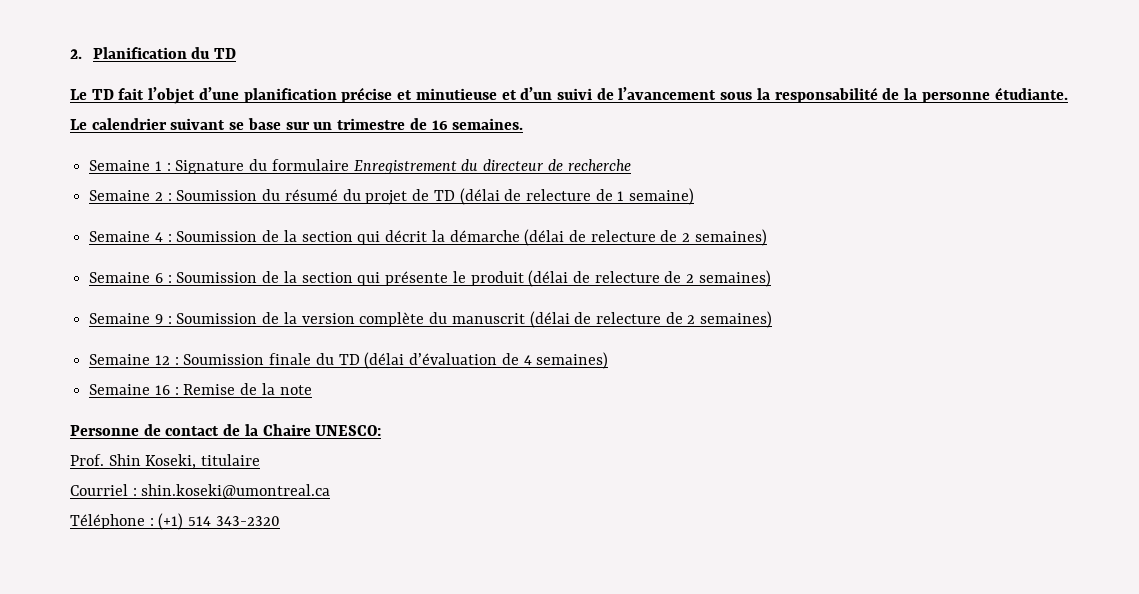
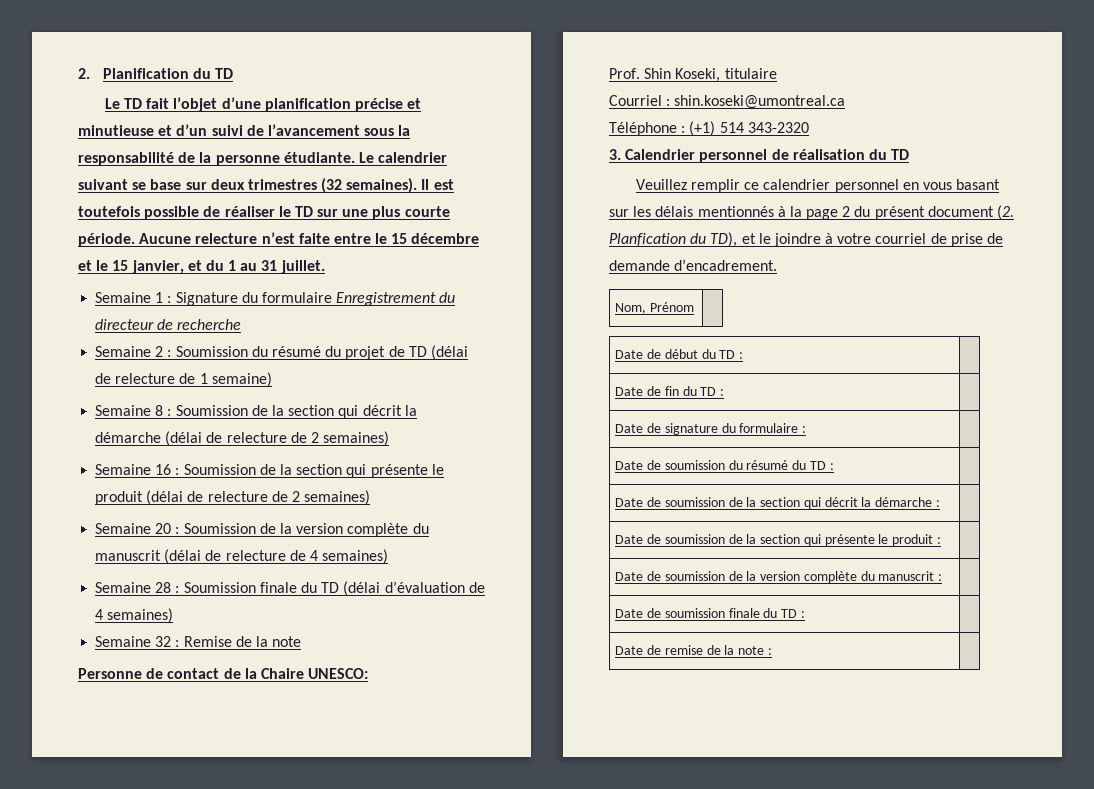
[313,118,524,130] un trimestre de 16 semaines. -> [210,178,454,193] [78,206,450,220] [78,232,480,247] [78,260,325,274] deux trimestres (32 semaines). Il est toutefois possible de réaliser le TD sur une plus courte période. Aucune relecture n’est faite entre le 15 décembre et le 15 janvier, et du 1 au 31 juillet.
[154,232,163,242] 4 -> [155,405,164,416] 8
[154,273,163,283] 6 -> [155,464,172,475] 16
[154,314,163,324] 9 -> [155,523,172,534] 20
[687,311,773,328] [89,354,170,365] 2 semaines) // Semaine 12 -> [309,549,389,564] [95,582,172,593] 4 semaines) // Semaine 28
[154,385,170,395] 16 -> [155,636,172,647] 32
(280, 521) none -> [609,149,910,163] [635,179,1001,193] [609,205,1015,220] [609,232,1004,247] [609,259,778,271] [615,302,695,314] [615,349,744,359] [615,386,725,396] [615,423,807,435] [615,460,834,470] [615,497,941,509] [615,534,942,546] [615,571,943,583] [615,608,805,618] [615,645,772,655] // 3. Calendrier personnel de réalisation du TD // Veuillez remplir ce calendrier personnel en vous basant sur les délais mentionnés à la page 2 du présent document (2. Planfication du TD), et le joindre à votre courriel de prise de demande d’encadrement. // Nom, Prénom | // Date de début du TD : | // Date de fin du TD : | // Date de signature du formulaire : | // Date de soumission du résumé du TD : | // Date de soumission de la section qui décrit la démarche : | // Date de soumission de la section qui présente le produit : | // Date de soumission de la version complète du manuscrit : | // Date de soumission finale du TD : | // Date de remise de la note : |

